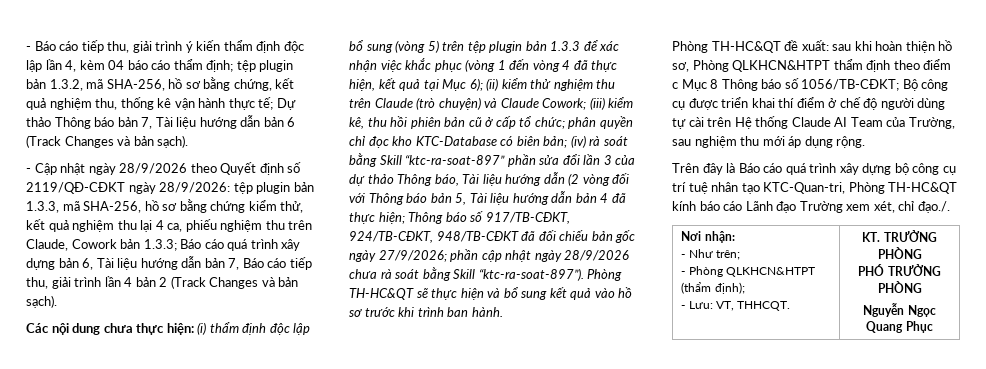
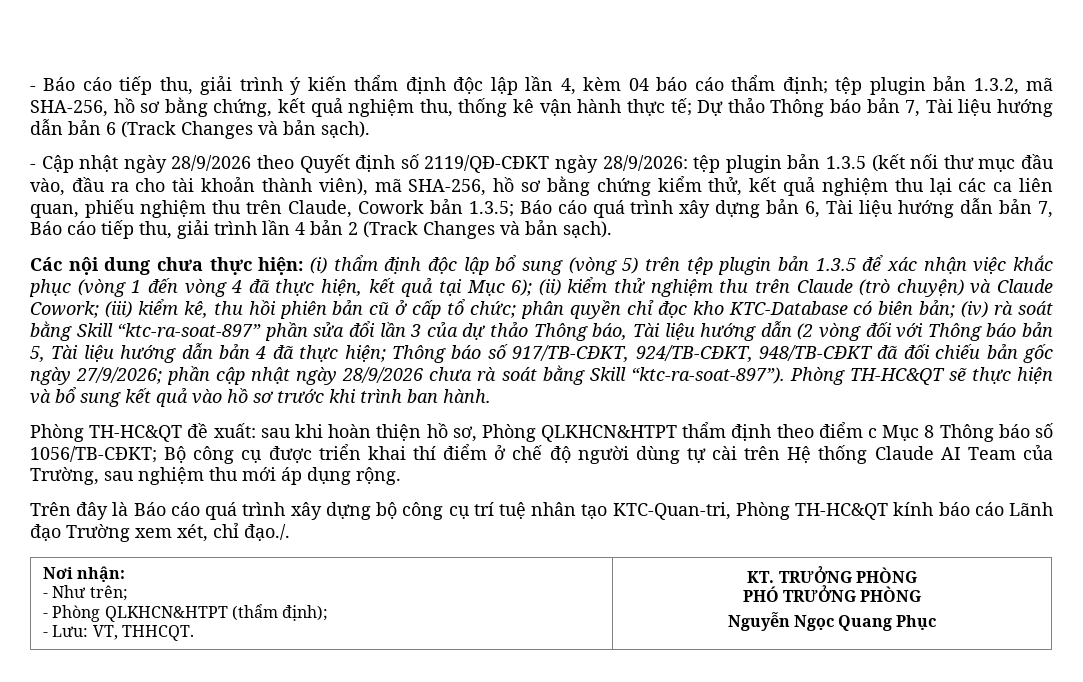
[26,201,59,213] 1.3.3, -> [826,154,1055,172] [30,177,368,196] 1.3.5 (kết nối thư mục đầu vào, đầu ra cho tài khoản thành viên),
[155,220,183,232] 4 ca, -> [958,178,1054,192] [30,204,79,218] các ca liên quan,
[143,239,177,251] 1.3.3; -> [468,201,514,217] 1.3.5;
[550,41,581,51] 1.3.3 -> [815,258,856,271] 1.3.5

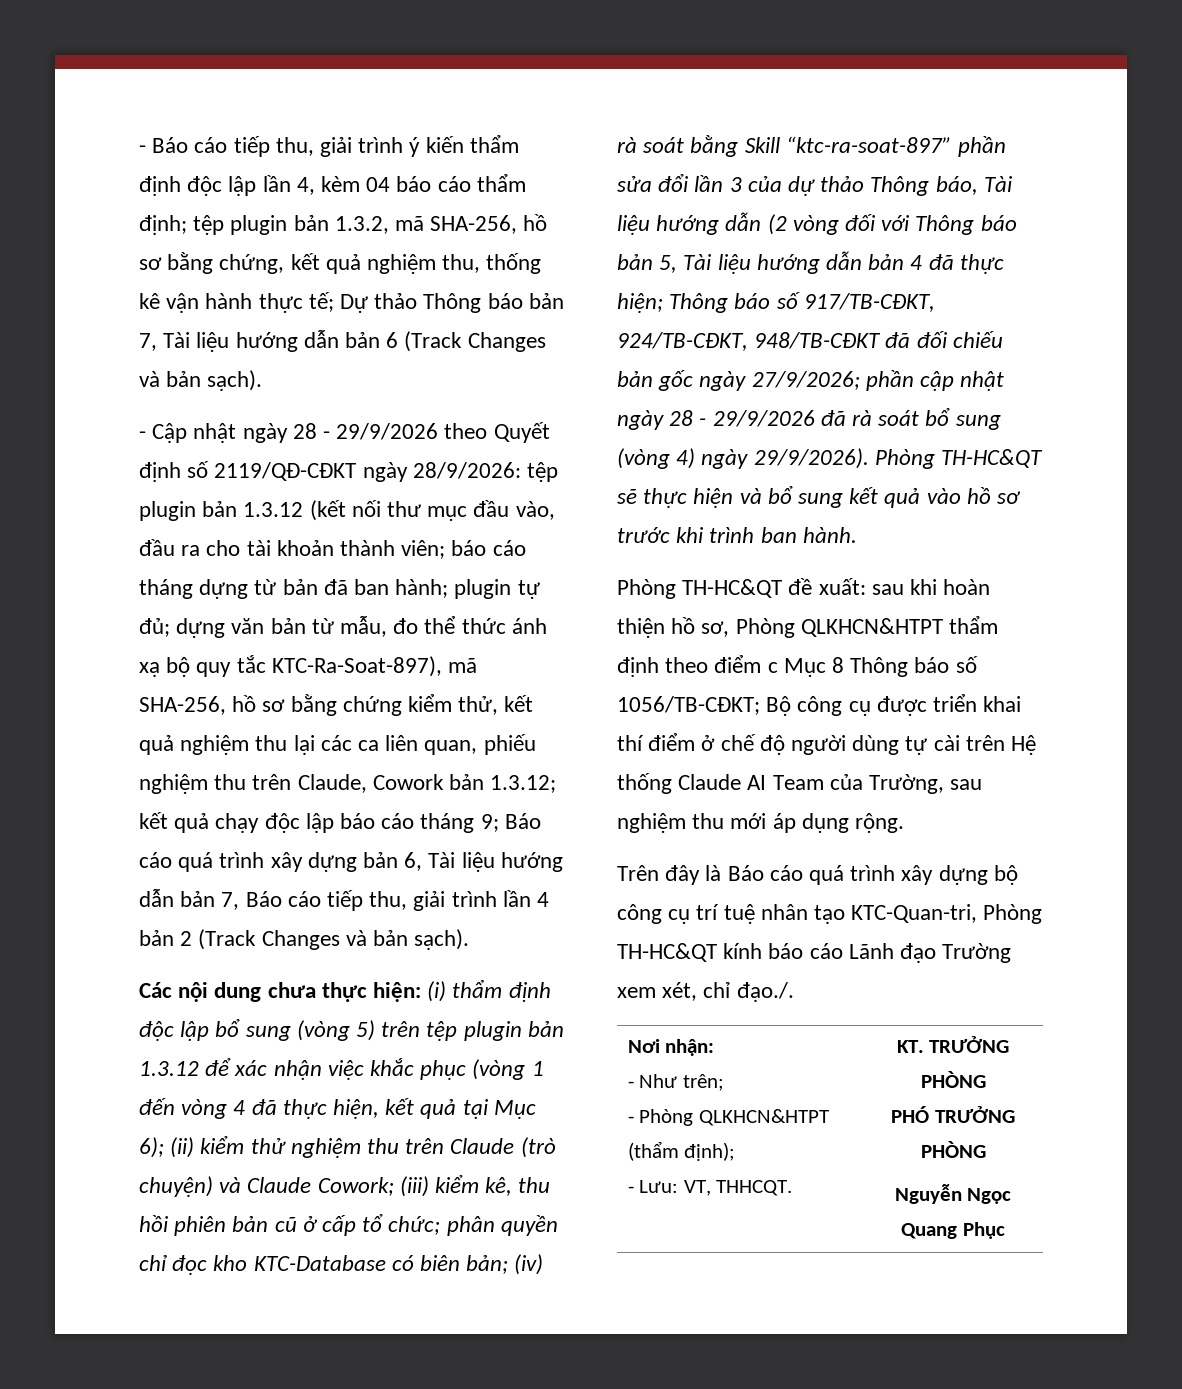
[171,155,252,171] 28/9/2026 -> [292,423,439,440] 28 - 29/9/2026
[826,156,867,169] 1.3.5 -> [243,502,304,517] 1.3.12
[318,178,368,196] viên), -> [401,540,526,559] [139,579,540,599] [139,616,547,638] [139,655,442,677] viên; báo cáo tháng dựng từ bản đã ban hành; plugin tự đủ; dựng văn bản từ mẫu, đo thể thức ánh xạ bộ quy tắc KTC-Ra-Soat-897),
[468,201,514,217] 1.3.5; -> [490,775,557,793] [139,812,499,833] 1.3.12; kết quả chạy độc lập báo cáo tháng 9;
[815,258,856,271] 1.3.5 -> [139,1061,199,1076] 1.3.12
[342,365,785,385] 28/9/2026 chưa rà soát bằng Skill “ktc-ra-soat-897”). -> [669,408,1001,430] [617,448,869,469] 28 - 29/9/2026 đã rà soát bổ sung (vòng 4) ngày 29/9/2026).

